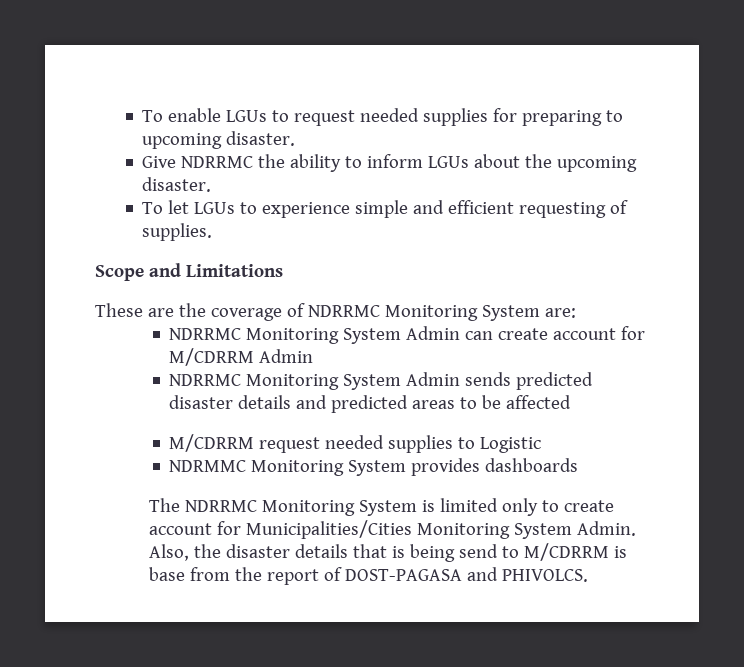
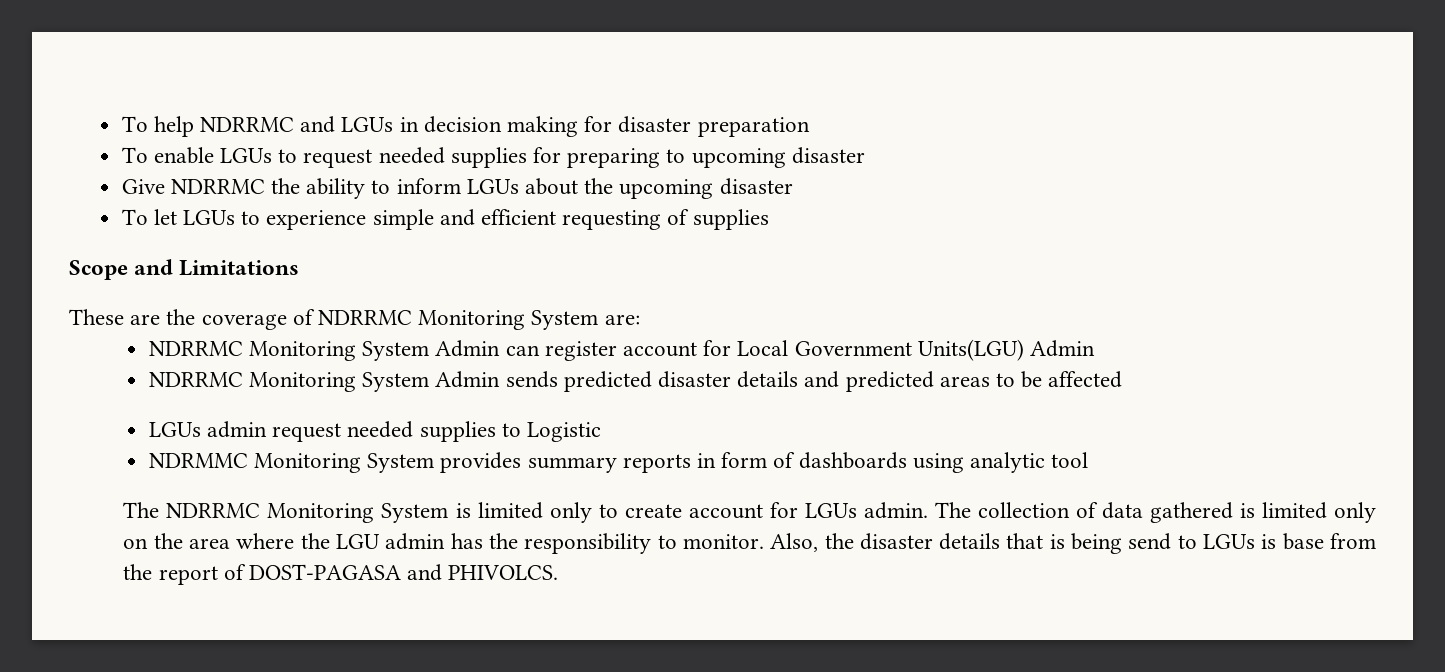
[142,110,164,122] To -> [121,116,810,137] [121,147,148,163] To help NDRRMC and LGUs in decision making for disaster preparation // To
[226,131,296,146] disaster. -> [791,147,865,164] disaster
[142,177,212,192] disaster. -> [719,178,793,195] disaster
[142,223,213,241] supplies. -> [692,209,769,230] supplies
[498,326,646,340] [169,348,255,366] create account for M/CDRRM -> [544,339,1024,361] register account for Local Government Units(LGU)
[169,434,255,452] M/CDRRM -> [148,421,267,438] LGUs admin
[485,458,579,472] dashboards -> [527,452,1089,473] summary reports in form of dashboards using analytic tool
[246,520,637,539] Municipalities/Cities Monitoring System Admin. -> [804,502,1376,523] [123,533,764,554] LGUs admin. The collection of data gathered is limited only on the area where the LGU admin has the responsibility to monitor.
[524,543,610,561] M/CDRRM -> [1203,534,1256,549] LGUs

